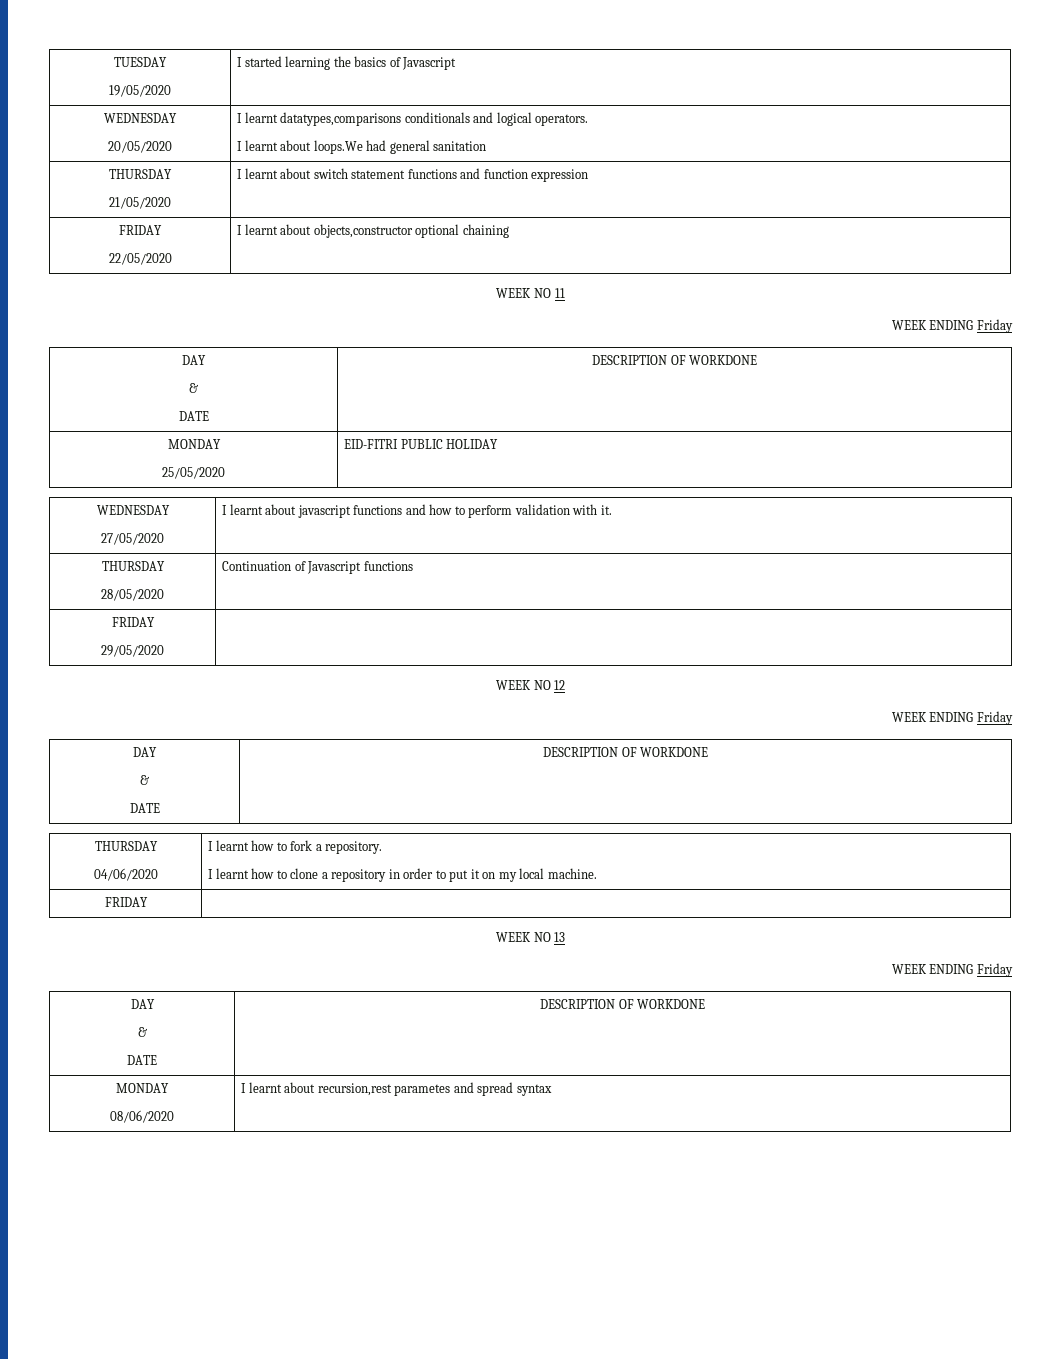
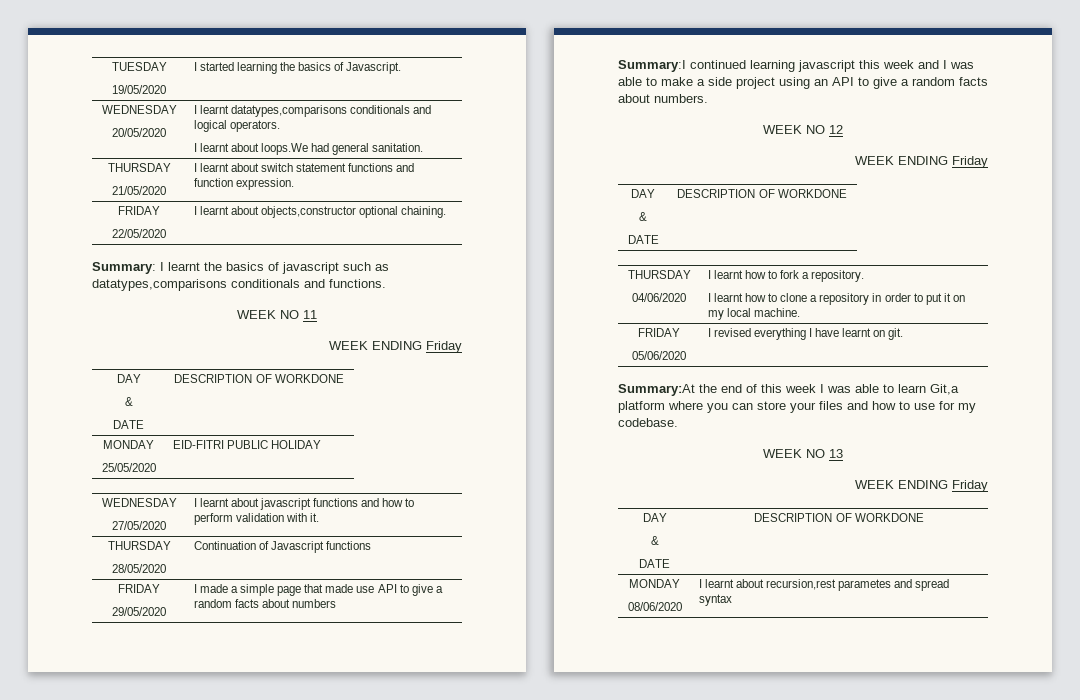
[402,57,457,70] Javascript -> [346,62,402,74] Javascript.
[433,141,487,151] sanitation -> [372,143,424,152] sanitation.
[531,169,589,182] expression -> [235,178,294,190] expression.
[462,224,509,238] chaining -> [401,206,447,218] [92,262,389,274] [92,279,386,291] chaining. // Summary: I learnt the basics of javascript such as datatypes,comparisons conditionals and functions.
(164, 651) none -> [193,584,443,596] [193,599,337,608] [618,60,974,72] [618,77,988,89] [618,94,708,103] I made a simple page that made use API to give a random facts about numbers // Summary:I continued learning javascript this week and I was able to make a side project using an API to give a random facts about numbers.
(148, 902) | -> [632,351,686,360] [707,328,904,340] [618,384,959,396] [618,401,976,413] [618,418,678,427] // 05/06/2020 | I revised everything I have learnt on git. // Summary:At the end of this week I was able to learn Git,a platform where you can store your files and how to use for my codebase.

